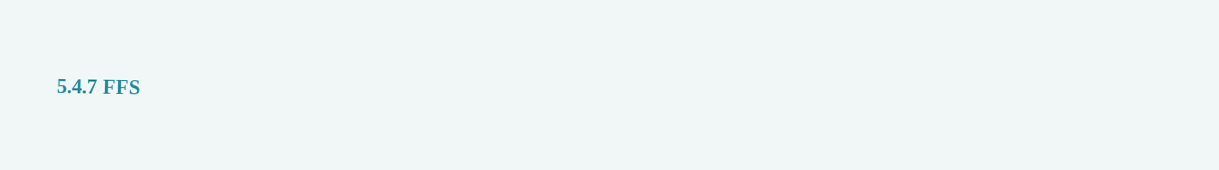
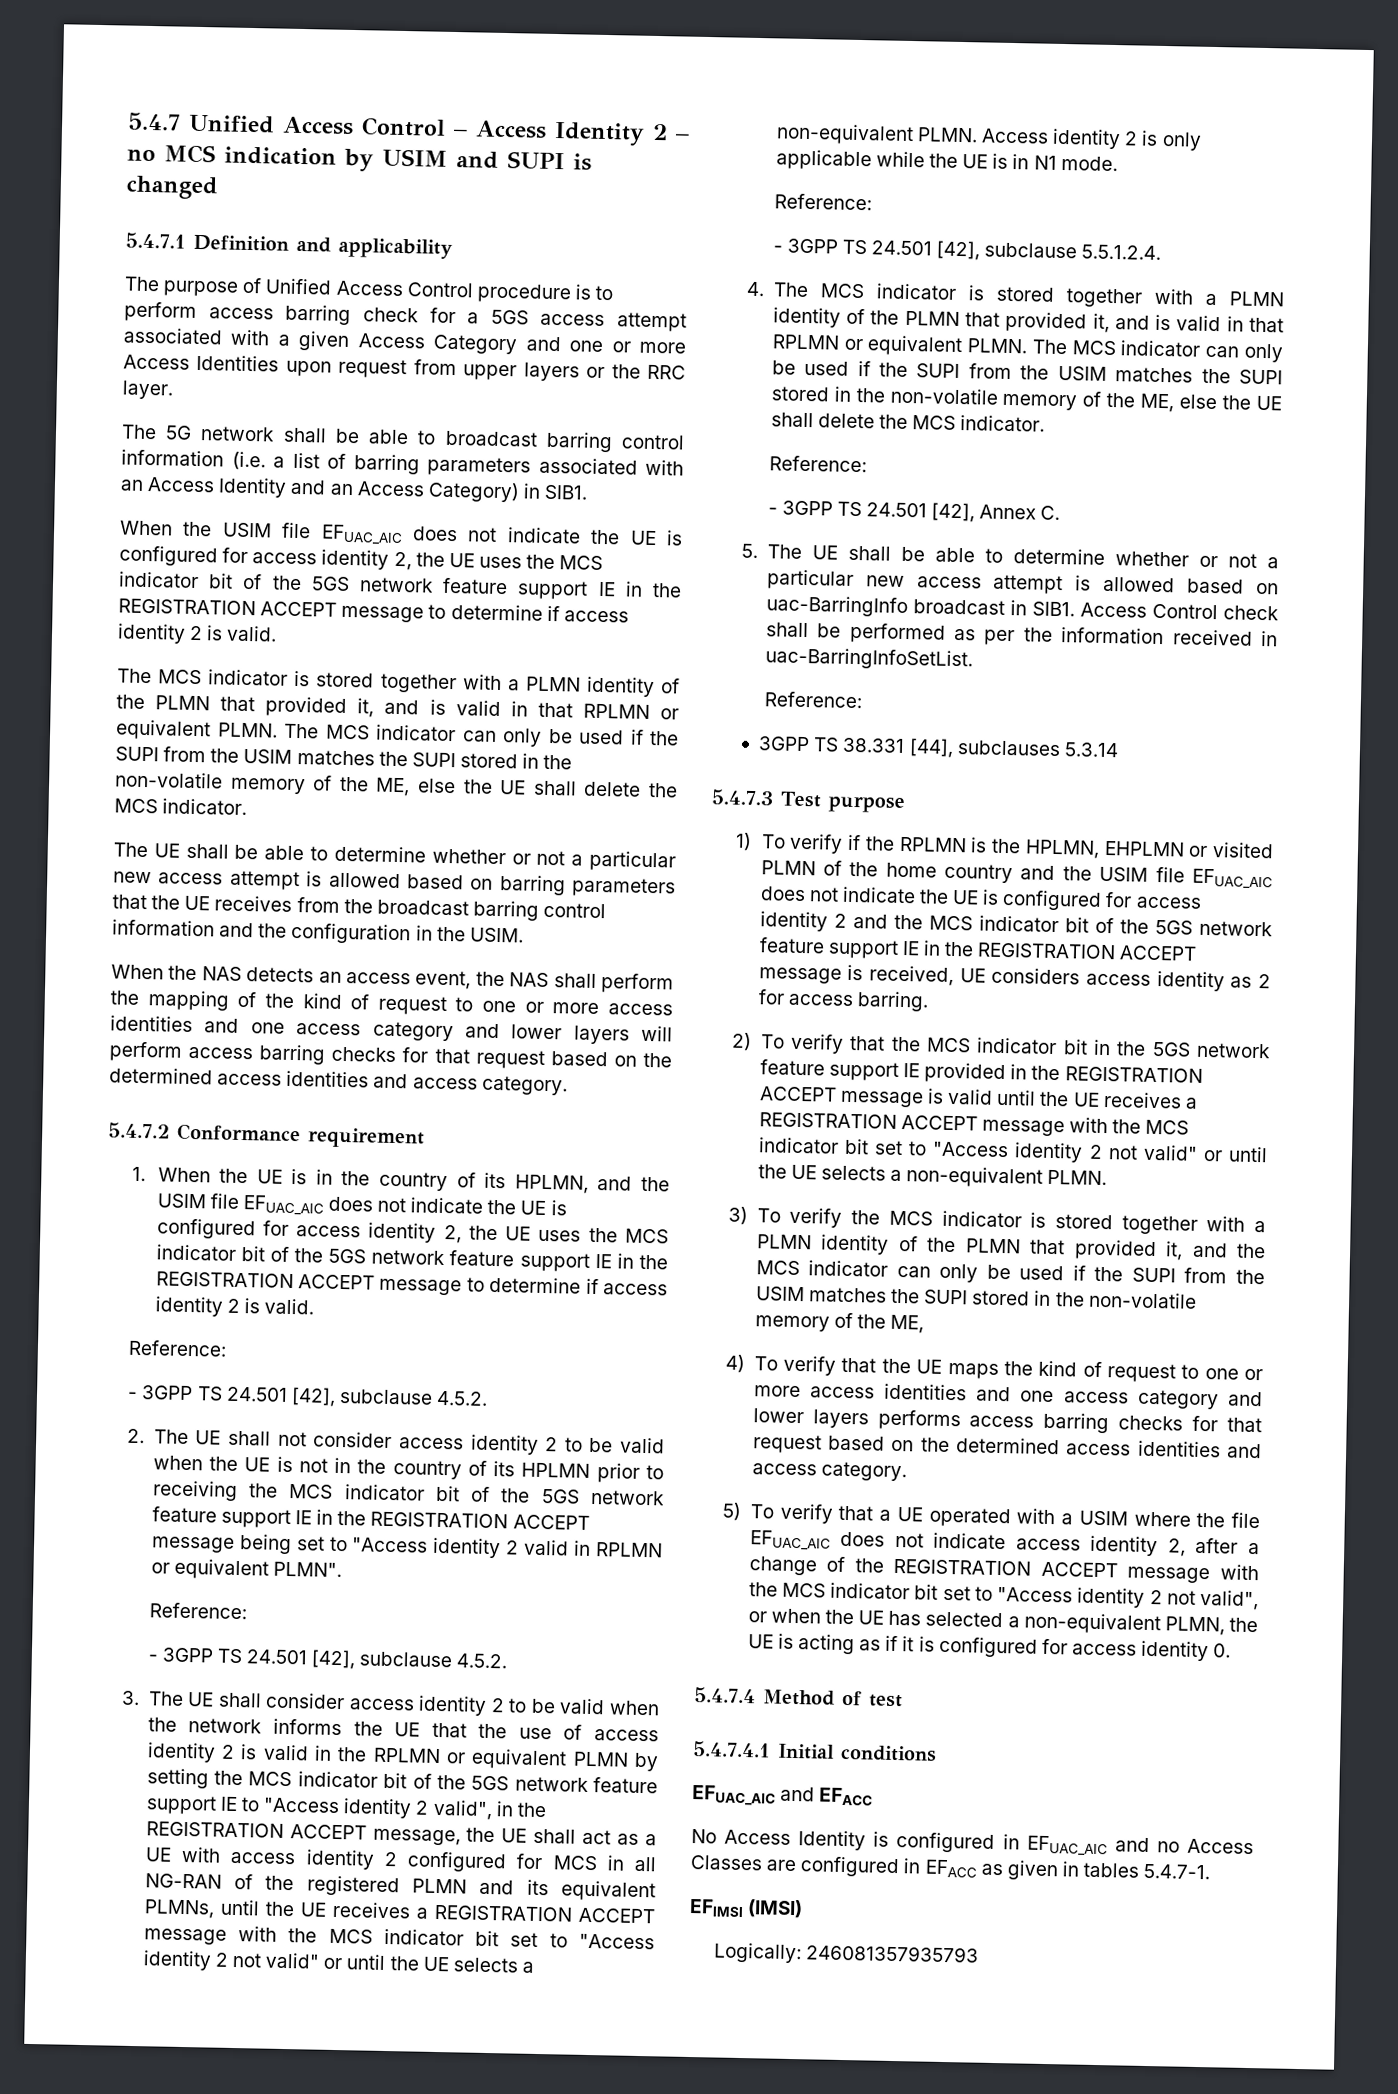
[101,79,141,95] FFS -> [188,114,690,146] [127,144,592,172] [126,175,219,200] [125,232,453,259] [124,276,614,304] [124,301,687,332] [123,327,687,355] [123,354,687,382] [122,380,174,400] [121,424,685,453] [121,449,684,477] [120,477,589,503] [119,520,683,546] [119,545,604,571] [118,571,682,600] [118,598,629,623] [117,623,278,644] [117,668,681,698] [116,694,679,720] [115,719,679,747] [115,746,573,770] [115,771,679,798] [114,798,248,816] [113,842,676,872] [113,870,676,898] [112,894,607,921] [112,919,524,945] [111,964,674,994] [110,990,673,1016] [110,1015,673,1045] [109,1041,673,1069] [109,1067,568,1096] [108,1122,425,1149] [132,1166,671,1194] [156,1193,567,1216] [156,1218,670,1244] [155,1244,669,1272] [155,1271,669,1296] [154,1296,314,1317] [128,1339,228,1357] [127,1385,489,1407] [127,1428,665,1455] [152,1455,665,1483] [151,1480,665,1506] [151,1506,590,1530] [150,1534,663,1559] [150,1558,343,1580] [148,1602,247,1620] [147,1647,508,1670] [121,1690,661,1716] [147,1717,660,1742] [146,1742,659,1772] [146,1768,659,1794] [145,1795,547,1821] [145,1821,658,1846] [144,1846,657,1873] [144,1873,656,1902] [143,1899,655,1924] [143,1926,655,1950] [142,1950,534,1973] [775,123,1202,151] [775,149,1118,172] [773,193,872,211] [772,238,1162,261] [746,281,1284,308] [772,307,1284,333] [771,334,1283,363] [771,360,1283,385] [770,386,1282,413] [770,412,1046,432] [768,455,867,473] [767,500,1061,523] [741,543,1279,569] [766,569,1279,595] [765,595,1279,621] [765,622,1278,647] [764,647,973,671] [763,691,863,709] [758,736,1119,758] [711,789,905,814] [735,832,1274,859] [760,860,1273,890] [759,886,1202,911] [759,911,1273,937] [758,937,1198,961] [758,964,1272,992] [757,989,929,1012] [731,1032,1271,1059] [759,1059,1203,1084] [758,1086,1198,1109] [758,1112,1190,1137] [757,1137,1268,1163] [757,1164,1108,1188] [728,1206,1266,1235] [756,1234,1266,1261] [755,1260,1265,1285] [755,1286,1197,1309] [754,1312,925,1334] [725,1354,1263,1383] [753,1383,1263,1410] [752,1408,1262,1434] [752,1434,1262,1459] [751,1461,907,1482] [722,1502,1260,1529] [749,1530,1260,1557] [748,1556,1259,1584] [748,1582,1259,1611] [747,1608,1258,1636] [747,1633,1232,1662] [694,1687,903,1708] [693,1741,937,1762] [692,1785,874,1806] [691,1829,1255,1857] [690,1855,1211,1881] [689,1898,804,1919] [713,1942,980,1964] Unified Access Control – Access Identity 2 – no MCS indication by USIM and SUPI is changed // 5.4.7.1 Definition and applicability // The purpose of Unified Access Control procedure is to perform access barring check for a 5GS access attempt associated with a given Access Category and one or more Access Identities upon request from upper layers or the RRC layer. // The 5G network shall be able to broadcast barring control information (i.e. a list of barring parameters associated with an Access Identity and an Access Category) in SIB1. // When the USIM file EFUAC_AIC does not indicate the UE is configured for access identity 2, the UE uses the MCS indicator bit of the 5GS network feature support IE in the REGISTRATION ACCEPT message to determine if access identity 2 is valid. // The MCS indicator is stored together with a PLMN identity of the PLMN that provided it, and is valid in that RPLMN or equivalent PLMN. The MCS indicator can only be used if the SUPI from the USIM matches the SUPI stored in the non-volatile memory of the ME, else the UE shall delete the MCS indicator. // The UE shall be able to determine whether or not a particular new access attempt is allowed based on barring parameters that the UE receives from the broadcast barring control information and the configuration in the USIM. // When the NAS detects an access event, the NAS shall perform the mapping of the kind of request to one or more access identities and one access category and lower layers will perform access barring checks for that request based on the determined access identities and access category. // 5.4.7.2 Conformance requirement // 1. When the UE is in the country of its HPLMN, and the USIM file EFUAC_AIC does not indicate the UE is configured for access identity 2, the UE uses the MCS indicator bit of the 5GS network feature support IE in the REGISTRATION ACCEPT message to determine if access identity 2 is valid. // Reference: // - 3GPP TS 24.501 [42], subclause 4.5.2. // 2. The UE shall not consider access identity 2 to be valid when the UE is not in the country of its HPLMN prior to receiving the MCS indicator bit of the 5GS network feature support IE in the REGISTRATION ACCEPT message being set to "Access identity 2 valid in RPLMN or equivalent PLMN". // Reference: // - 3GPP TS 24.501 [42], subclause 4.5.2. // 3. The UE shall consider access identity 2 to be valid when the network informs the UE that the use of access identity 2 is valid in the RPLMN or equivalent PLMN by setting the MCS indicator bit of the 5GS network feature support IE to "Access identity 2 valid", in the REGISTRATION ACCEPT message, the UE shall act as a UE with access identity 2 configured for MCS in all NG-RAN of the registered PLMN and its equivalent PLMNs, until the UE receives a REGISTRATION ACCEPT message with the MCS indicator bit set to "Access identity 2 not valid" or until the UE selects a non-equivalent PLMN. Access identity 2 is only applicable while the UE is in N1 mode. // Reference: // - 3GPP TS 24.501 [42], subclause 5.5.1.2.4. // 4. The MCS indicator is stored together with a PLMN identity of the PLMN that provided it, and is valid in that RPLMN or equivalent PLMN. The MCS indicator can only be used if the SUPI from the USIM matches the SUPI stored in the non-volatile memory of the ME, else the UE shall delete the MCS indicator. // Reference: // - 3GPP TS 24.501 [42], Annex C. // 5. The UE shall be able to determine whether or not a particular new access attempt is allowed based on uac-BarringInfo broadcast in SIB1. Access Control check shall be performed as per the information received in uac-BarringInfoSetList. // Reference: // 3GPP TS 38.331 [44], subclauses 5.3.14 // 5.4.7.3 Test purpose // 1) To verify if the RPLMN is the HPLMN, EHPLMN or visited PLMN of the home country and the USIM file EFUAC_AIC does not indicate the UE is configured for access identity 2 and the MCS indicator bit of the 5GS network feature support IE in the REGISTRATION ACCEPT message is received, UE considers access identity as 2 for access barring. // 2) To verify that the MCS indicator bit in the 5GS network feature support IE provided in the REGISTRATION ACCEPT message is valid until the UE receives a REGISTRATION ACCEPT message with the MCS indicator bit set to "Access identity 2 not valid" or until the UE selects a non-equivalent PLMN. // 3) To verify the MCS indicator is stored together with a PLMN identity of the PLMN that provided it, and the MCS indicator can only be used if the SUPI from the USIM matches the SUPI stored in the non-volatile memory of the ME, // 4) To verify that the UE maps the kind of request to one or more access identities and one access category and lower layers performs access barring checks for that request based on the determined access identities and access category. // 5) To verify that a UE operated with a USIM where the file EFUAC_AIC does not indicate access identity 2, after a change of the REGISTRATION ACCEPT message with the MCS indicator bit set to "Access identity 2 not valid", or when the UE has selected a non-equivalent PLMN, the UE is acting as if it is configured for access identity 0. // 5.4.7.4 Method of test // 5.4.7.4.1 Initial conditions // EFUAC_AIC and EFACC // No Access Identity is configured in EFUAC_AIC and no Access Classes are configured in EFACC as given in tables 5.4.7-1. // EFIMSI (IMSI) // Logically: 246081357935793

